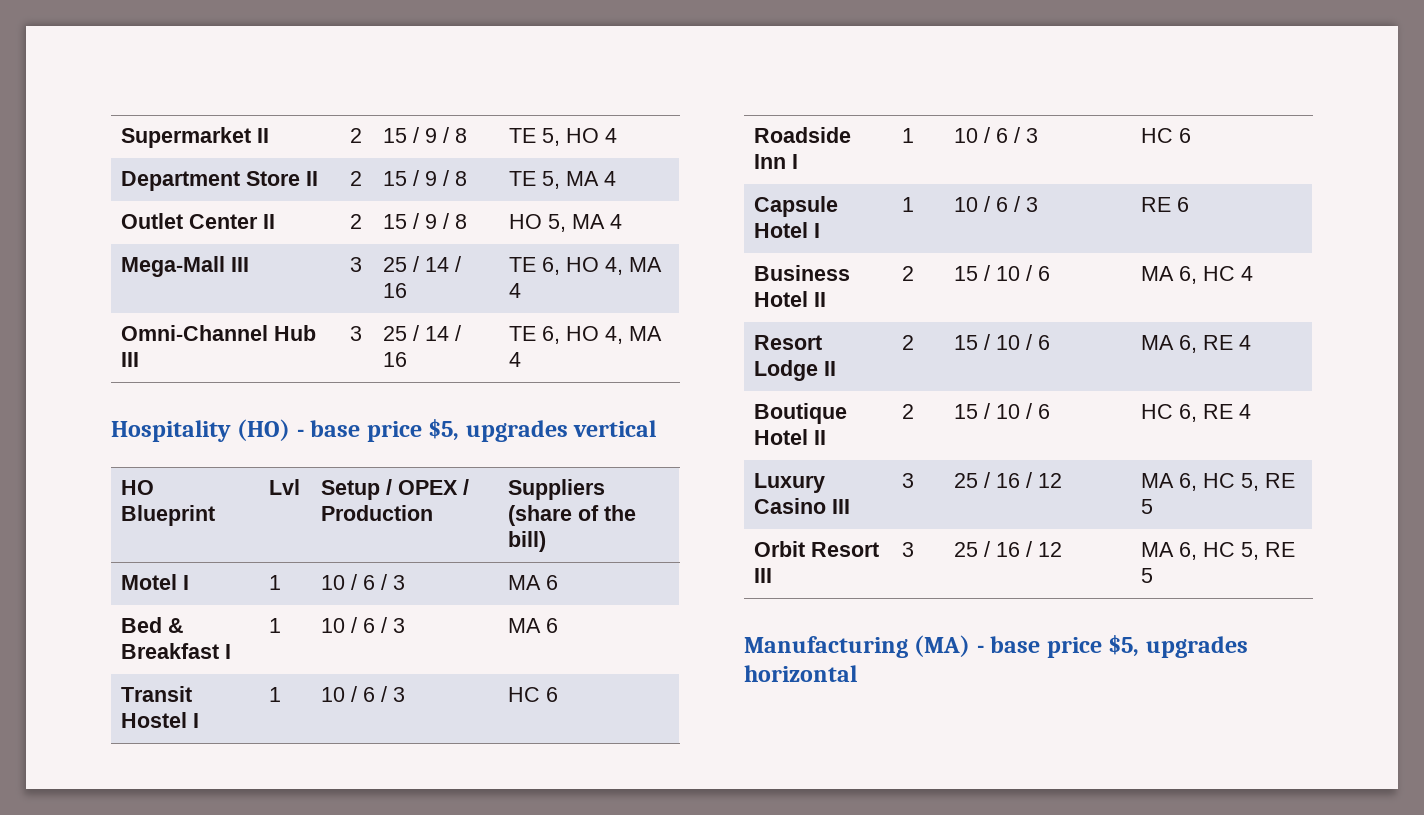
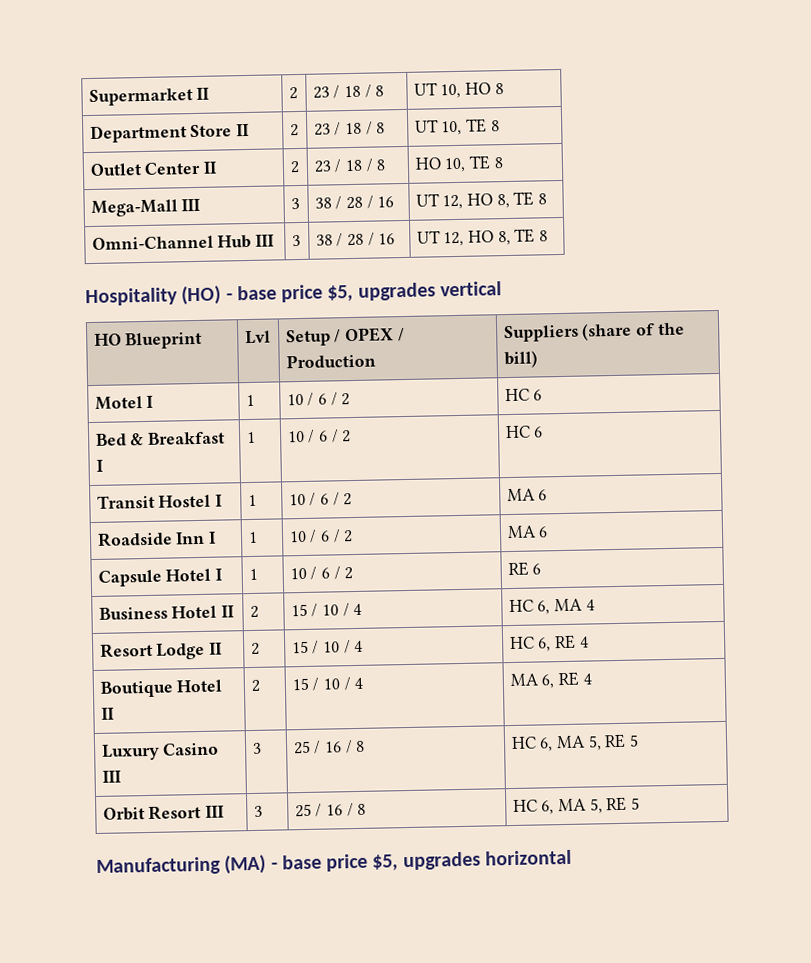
[383,127,468,143] [509,128,618,146] 15 / 9 / 8 | TE 5, HO 4 -> [312,84,385,99] [413,82,504,99] 23 / 18 / 8 | UT 10, HO 8
[383,170,468,186] [509,171,617,189] 15 / 9 / 8 | TE 5, MA 4 -> [313,121,386,136] [414,118,500,136] 23 / 18 / 8 | UT 10, TE 8
[383,213,438,229] 15 / 9 -> [313,159,364,173] 23 / 18
[548,214,623,232] 5, MA 4 -> [444,155,504,173] 10, TE 8
[383,256,462,272] [383,283,408,298] [509,257,663,275] [509,283,522,298] 25 / 14 / 16 | TE 6, HO 4, MA 4 -> [314,195,395,210] [415,191,548,210] 38 / 28 / 16 | UT 12, HO 8, TE 8
[383,325,462,341] [383,352,408,367] [509,326,663,344] [509,352,522,367] 25 / 14 / 16 | TE 6, HO 4, MA 4 -> [315,232,396,247] [416,228,549,247] 38 / 28 / 16 | UT 12, HO 8, TE 8
[393,575,406,590] [508,575,542,590] 3 | MA -> [341,393,351,406] [504,388,530,402] 2 | HC
[393,618,406,633] [508,618,542,633] 3 | MA -> [342,430,352,443] [504,425,531,439] 2 | HC
[393,687,406,702] [508,687,541,702] 3 | HC -> [343,493,353,506] [506,488,536,502] 2 | MA
[1026,128,1039,143] [1141,128,1174,143] 3 | HC -> [343,530,354,543] [506,525,537,539] 2 | MA
[1026,197,1039,212] 3 -> [344,567,354,580] 2
[1038,266,1051,281] [1141,266,1236,284] 6 | MA 6, HC -> [353,603,363,616] [508,598,584,615] 4 | HC 6, MA
[1038,335,1051,350] [1141,335,1175,350] 6 | MA -> [354,640,364,653] [509,636,535,650] 4 | HC
[1038,404,1051,419] [1141,404,1174,419] 6 | HC -> [354,677,364,690] [509,673,539,687] 4 | MA
[1038,473,1063,488] [1141,473,1236,491] 12 | MA 6, HC -> [355,740,366,752] [510,735,587,752] 8 | HC 6, MA
[1038,542,1063,557] [1141,542,1236,560] 12 | MA 6, HC -> [357,803,367,815] [512,798,588,815] 8 | HC 6, MA

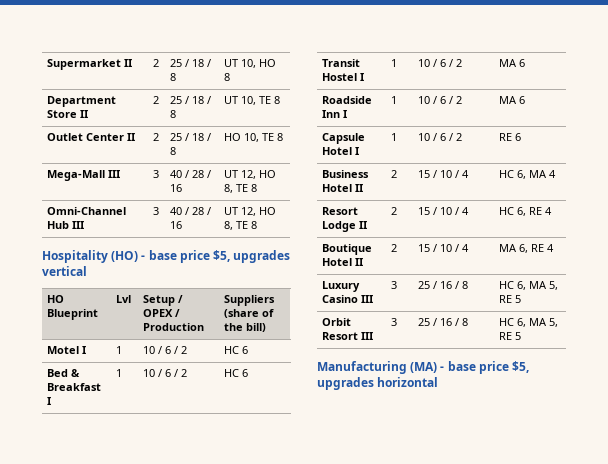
[312,86,330,99] 23 -> [170,59,183,67] 25
[313,123,331,136] 23 -> [170,96,183,104] 25
[313,160,332,173] 23 -> [170,133,183,141] 25
[314,197,332,209] 38 -> [170,170,183,178] 40
[315,234,333,246] 38 -> [170,207,183,215] 40

